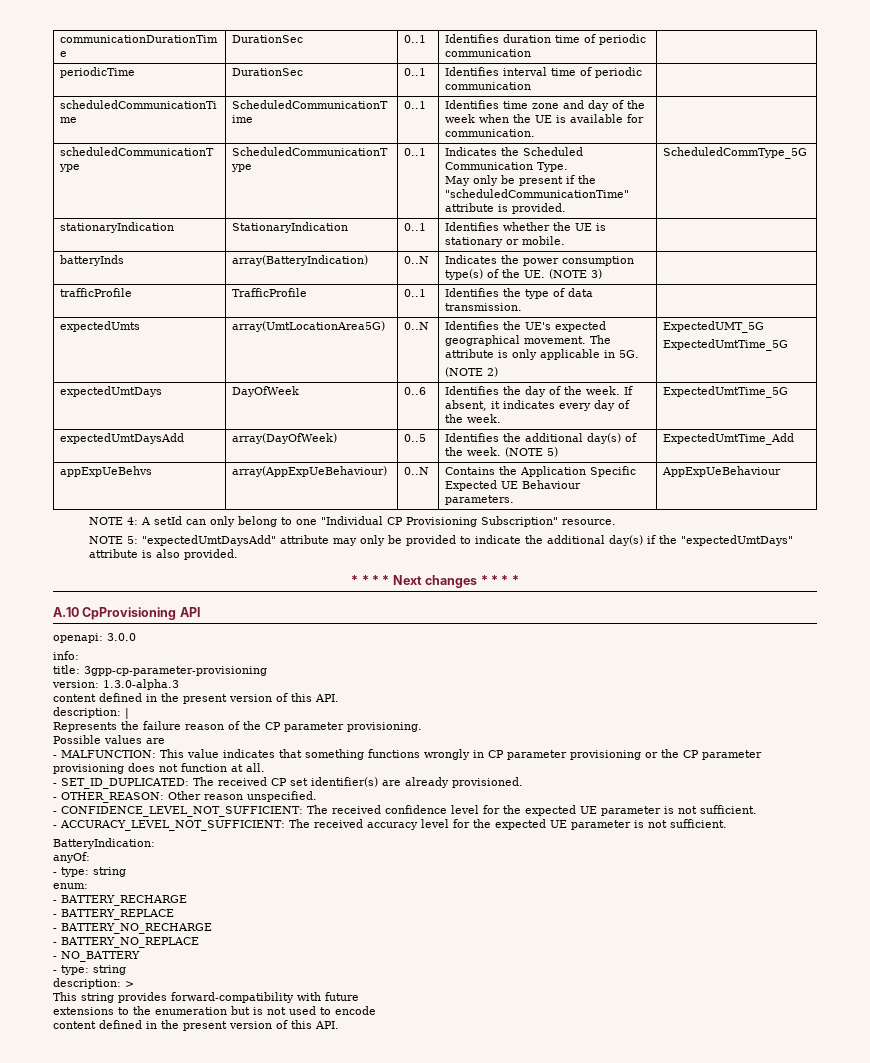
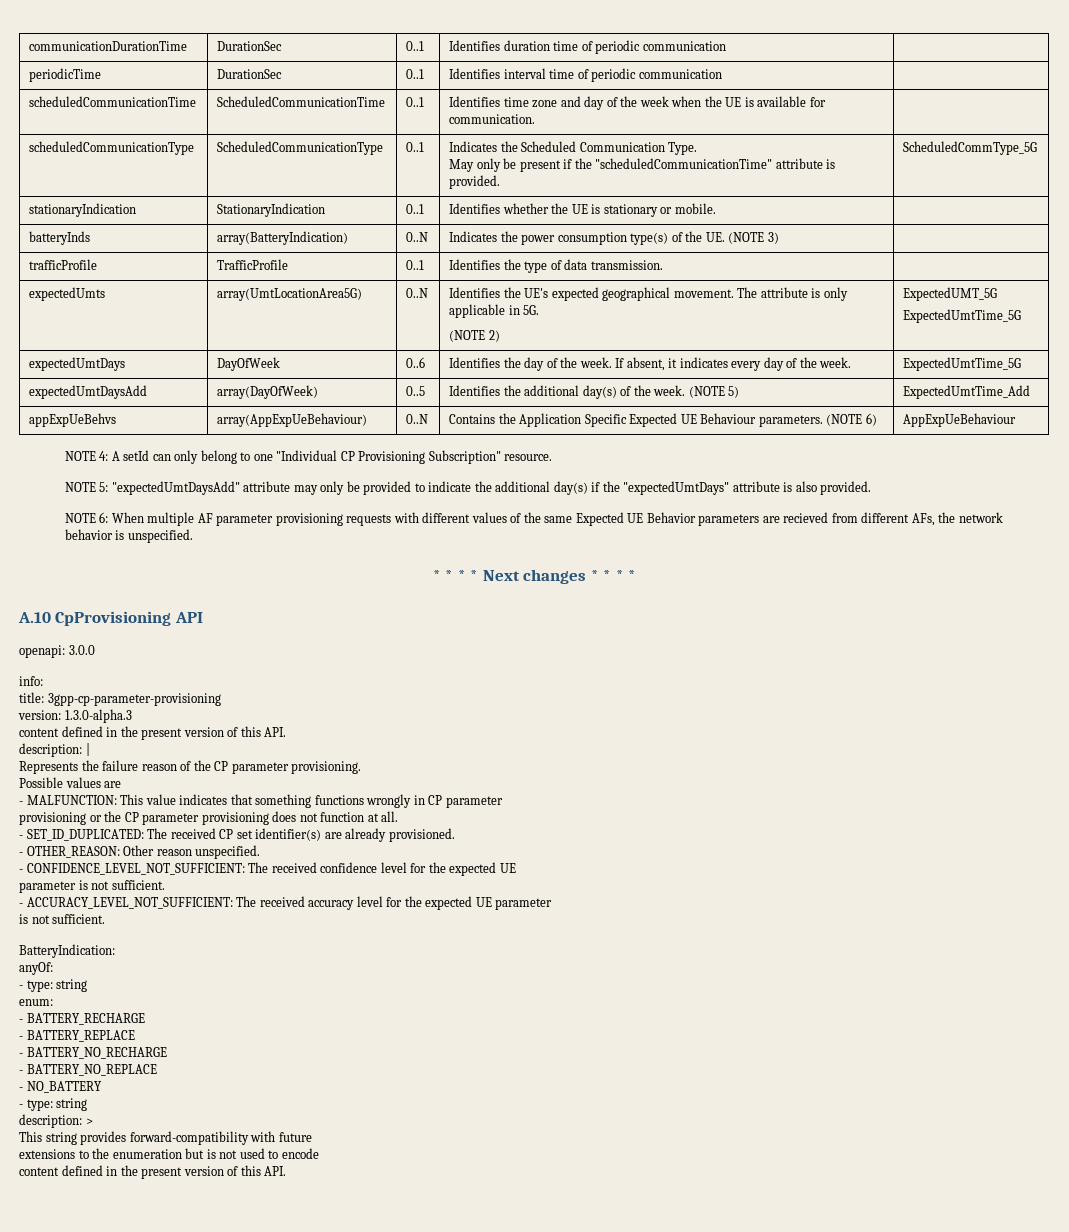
(515, 500) none -> [826,413,877,426] (NOTE 6)
(238, 554) none -> [64,512,1003,526] [64,529,193,543] // NOTE 6: When multiple AF parameter provisioning requests with different values of the same Expected UE Behavior parameters are recieved from different AFs, the network behavior is unspecified.
(567, 755) none -> (503, 802) //
(597, 810) none -> (516, 868) //
(631, 825) none -> (553, 904) //

